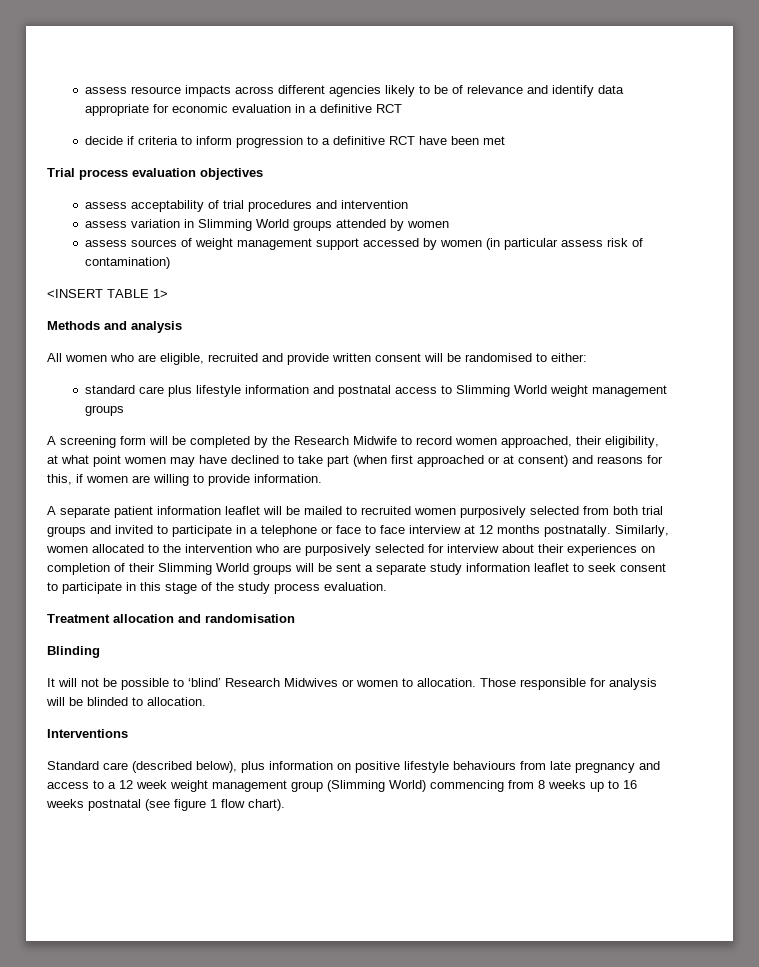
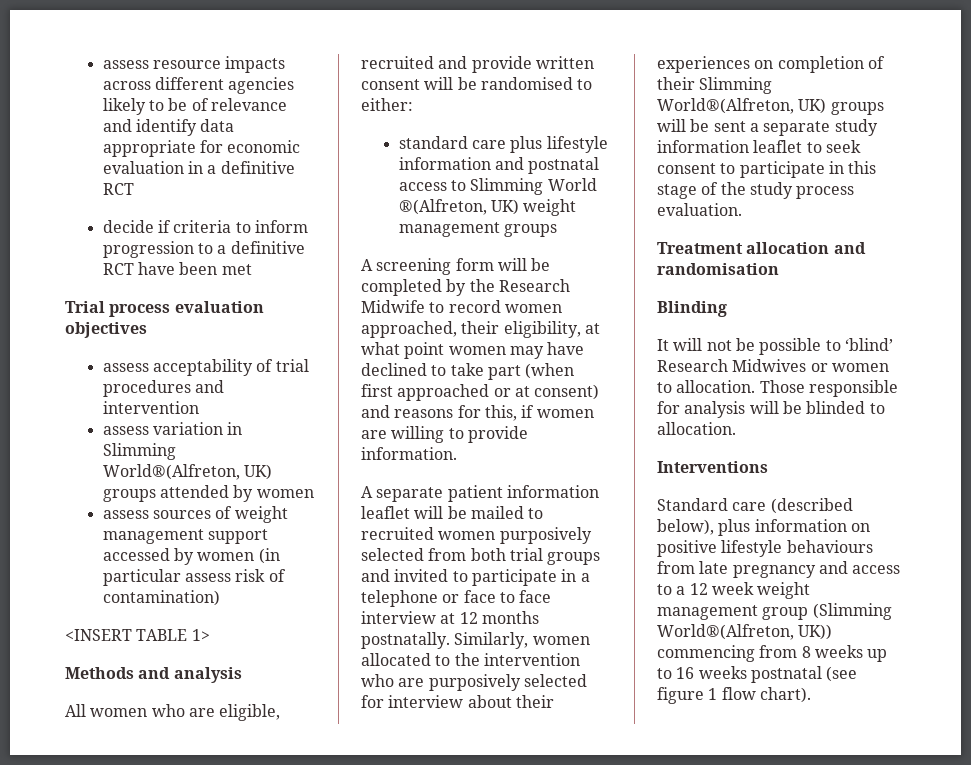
[256,219,290,228] World -> [102,464,273,480] World®(Alfreton, UK)
(548, 389) none -> [398,199,520,215] ®(Alfreton, UK)
[216,563,249,572] World -> [657,98,827,114] World®(Alfreton, UK)
[389,780,426,792] World) -> [657,624,833,640] World®(Alfreton, UK))

